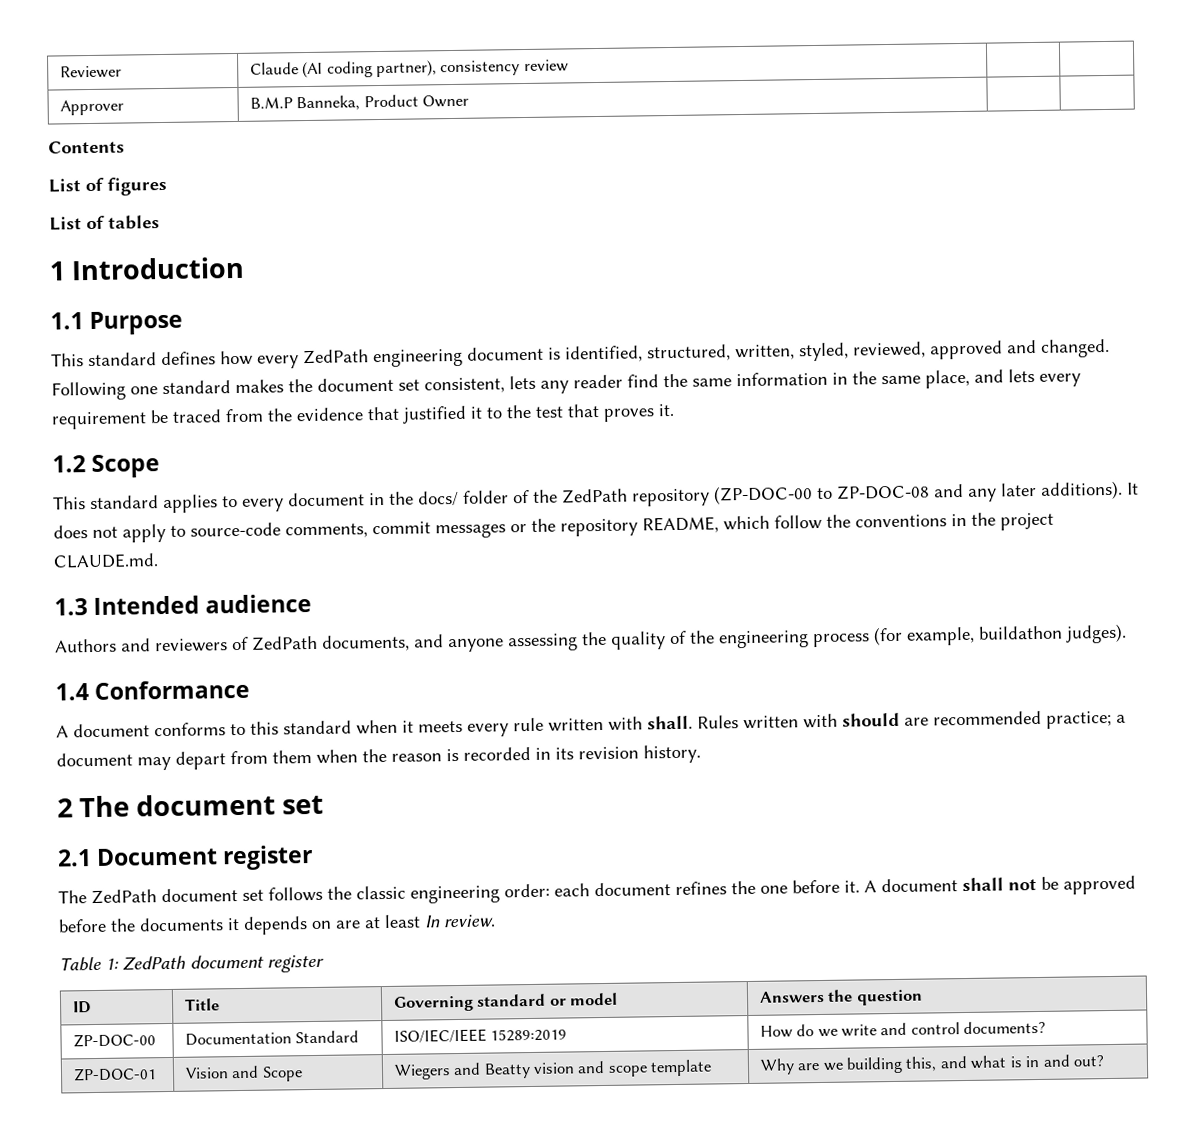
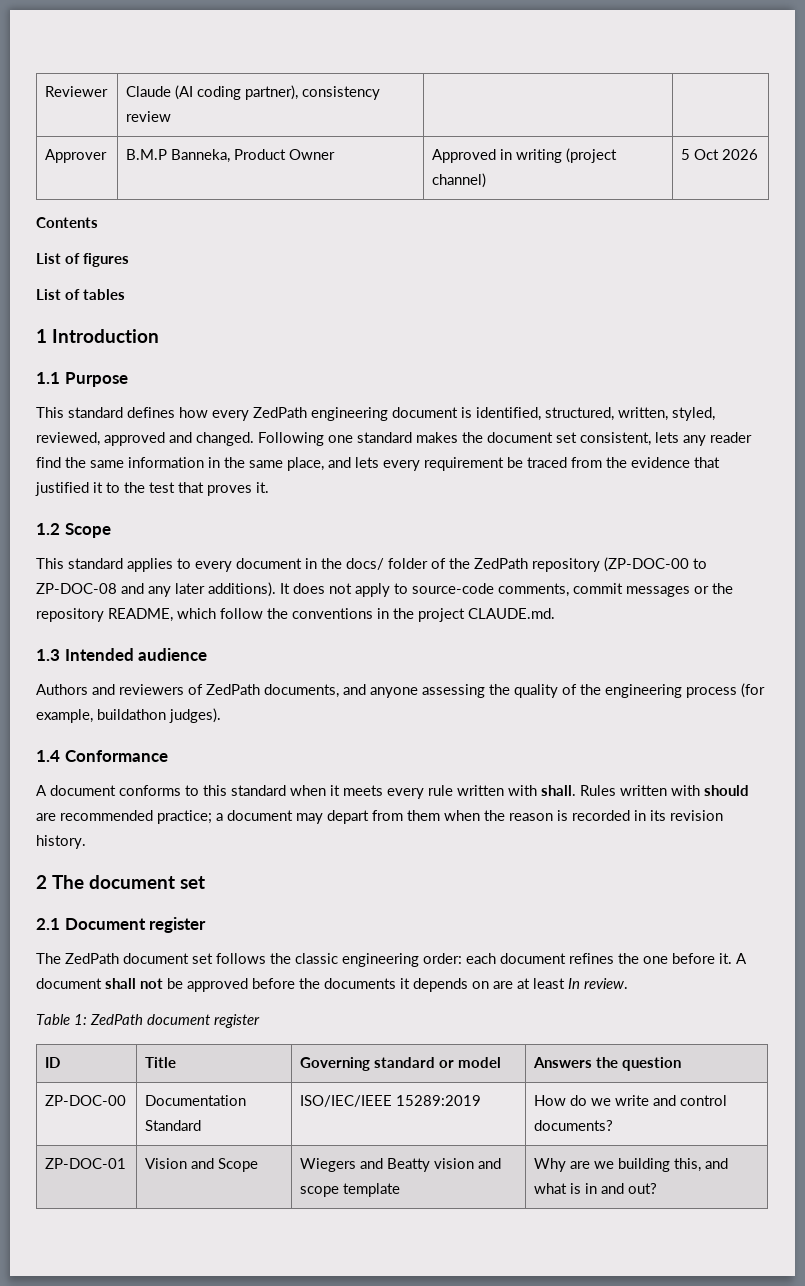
(469, 101) | -> [432,148,618,163] [432,173,487,188] [681,149,759,160] Approved in writing (project channel) | 5 Oct 2026

